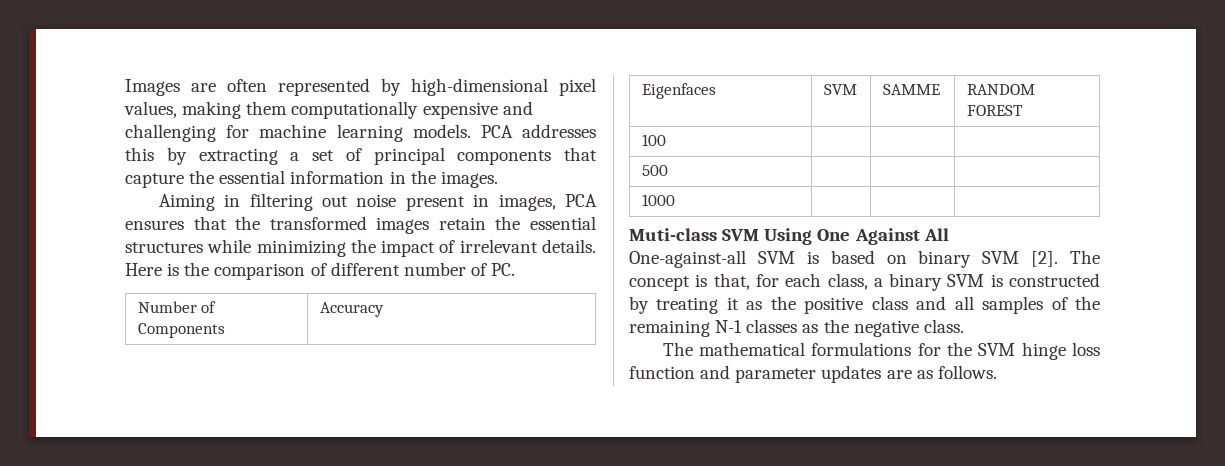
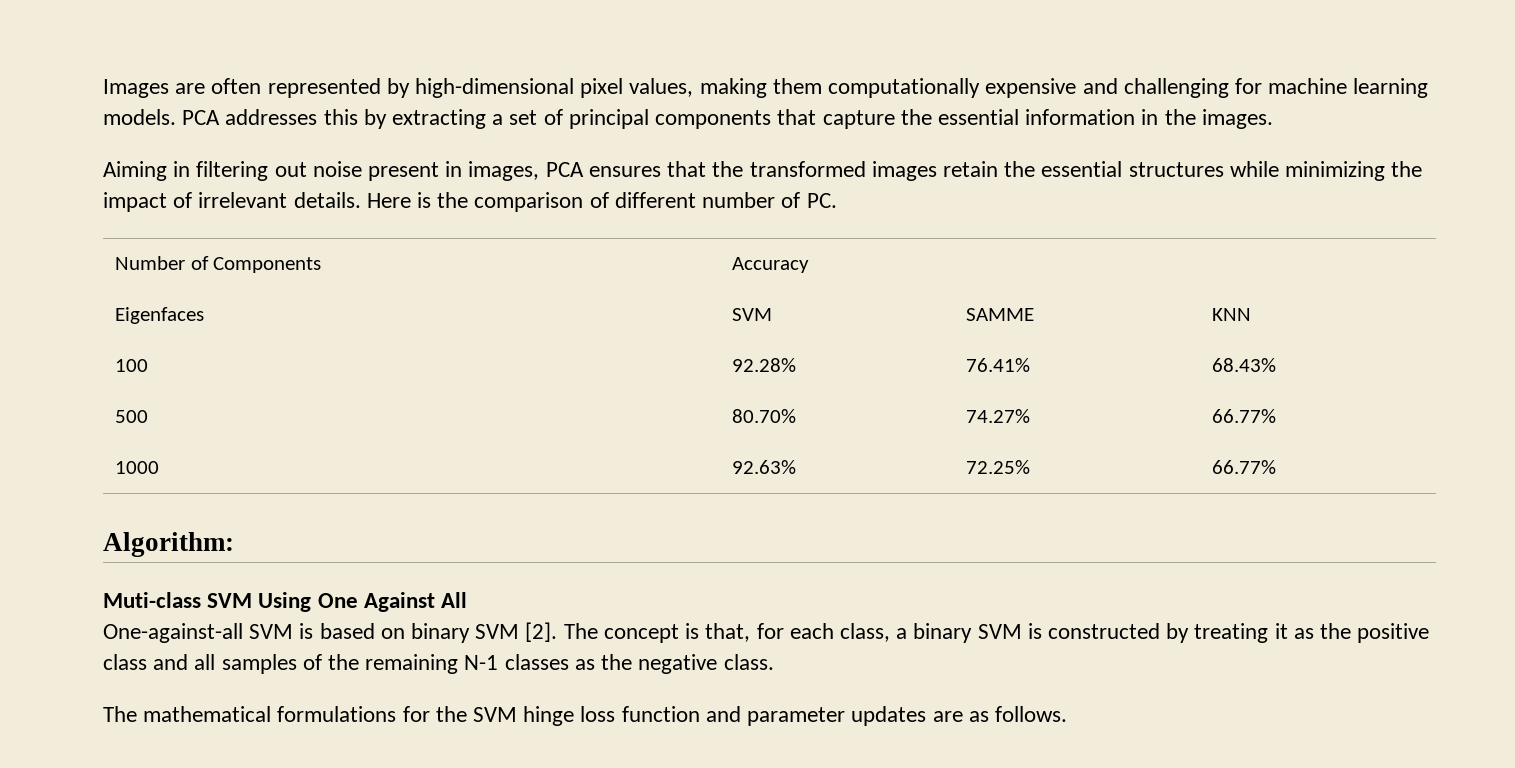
[966,84,1035,95] [966,105,1023,116] RANDOM FOREST -> [1212,308,1252,321] KNN
[641,165,668,176] [641,194,675,206] | | // 500 | | | // 1000 | | | -> [732,358,797,372] [966,358,1031,372] [1212,358,1277,372] [115,410,149,423] [732,409,797,423] [966,409,1031,423] [1212,409,1277,423] [115,461,160,474] [732,460,797,474] [966,460,1031,474] [1212,460,1277,474] [103,532,234,557] 92.28% | 76.41% | 68.43% // 500 | 80.70% | 74.27% | 66.77% // 1000 | 92.63% | 72.25% | 66.77% // Algorithm:

